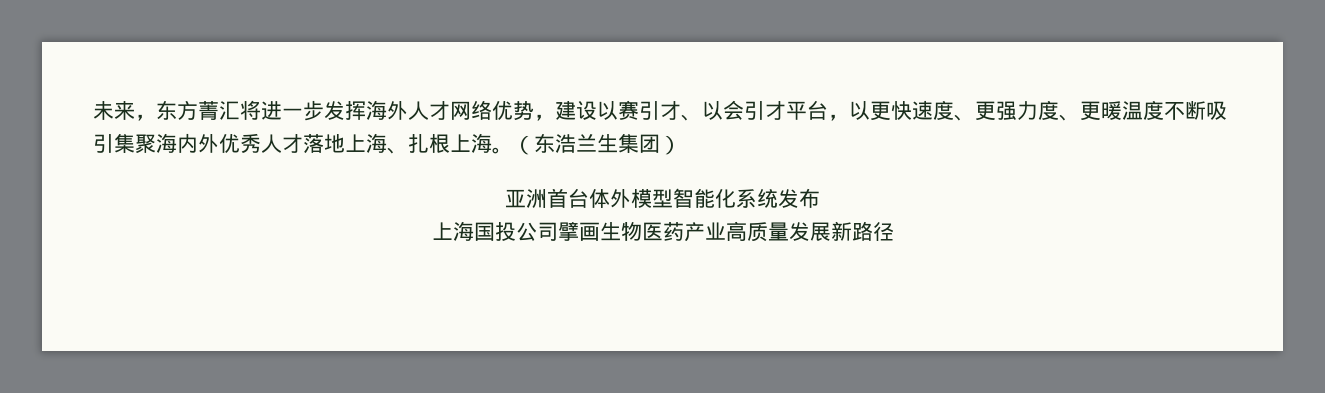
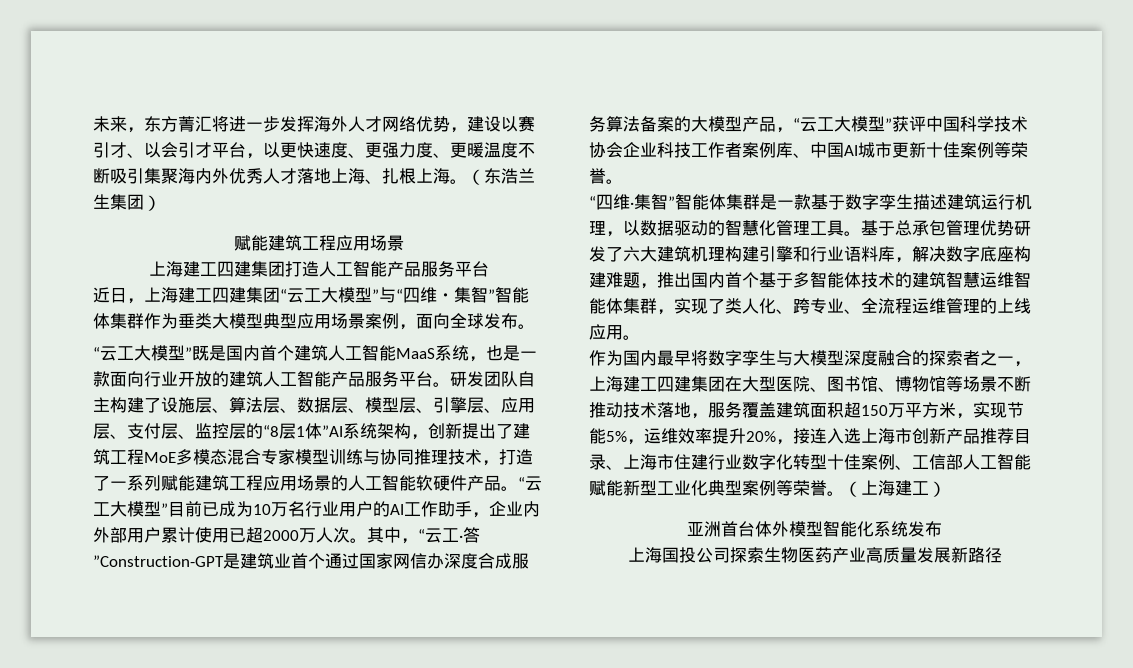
(681, 145) none -> [233,235,404,251] [148,260,489,277] [93,286,529,304] [93,313,535,330] [93,344,537,362] [93,370,535,387] [93,397,535,413] [93,423,530,440] [93,449,533,466] [93,474,542,491] [93,501,540,518] [93,527,480,544] [93,553,529,569] [589,116,1028,133] [589,142,1028,158] [589,168,623,184] [589,193,1032,210] [589,219,1031,237] [589,246,1031,263] [589,271,1031,289] [589,298,1031,315] [589,324,640,340] [589,350,1031,367] [589,376,1031,392] [589,402,1024,419] [589,428,1031,445] [589,453,1031,470] [589,480,946,497] // 赋能建筑工程应用场景 // 上海建工四建集团打造人工智能产品服务平台 // 近日，上海建工四建集团“云工大模型”与“四维・集智”智能体集群作为垂类大模型典型应用场景案例，面向全球发布。 // “云工大模型”既是国内首个建筑人工智能MaaS系统，也是一款面向行业开放的建筑人工智能产品服务平台。研发团队自主构建了设施层、算法层、数据层、模型层、引擎层、应用层、支付层、监控层的“8层1体”AI系统架构，创新提出了建筑工程MoE多模态混合专家模型训练与协同推理技术，打造了一系列赋能建筑工程应用场景的人工智能软硬件产品。“云工大模型”目前已成为10万名行业用户的AI工作助手，企业内外部用户累计使用已超2000万人次。其中，“云工·答”Construction-GPT是建筑业首个通过国家网信办深度合成服务算法备案的大模型产品，“云工大模型”获评中国科学技术协会企业科技工作者案例库、中国AI城市更新十佳案例等荣誉。 // “四维·集智”智能体集群是一款基于数字孪生描述建筑运行机理，以数据驱动的智慧化管理工具。基于总承包管理优势研发了六大建筑机理构建引擎和行业语料库，解决数字底座构建难题，推出国内首个基于多智能体技术的建筑智慧运维智能体集群，实现了类人化、跨专业、全流程运维管理的上线应用。 // 作为国内最早将数字孪生与大模型深度融合的探索者之一，上海建工四建集团在大型医院、图书馆、博物馆等场景不断推动技术落地，服务覆盖建筑面积超150万平方米，实现节能5%，运维效率提升20%，接连入选上海市创新产品推荐目录、上海市住建行业数字化转型十佳案例、工信部人工智能赋能新型工业化典型案例等荣誉。（上海建工）
[557,221,600,241] 擘画 -> [729,547,764,563] 探索

